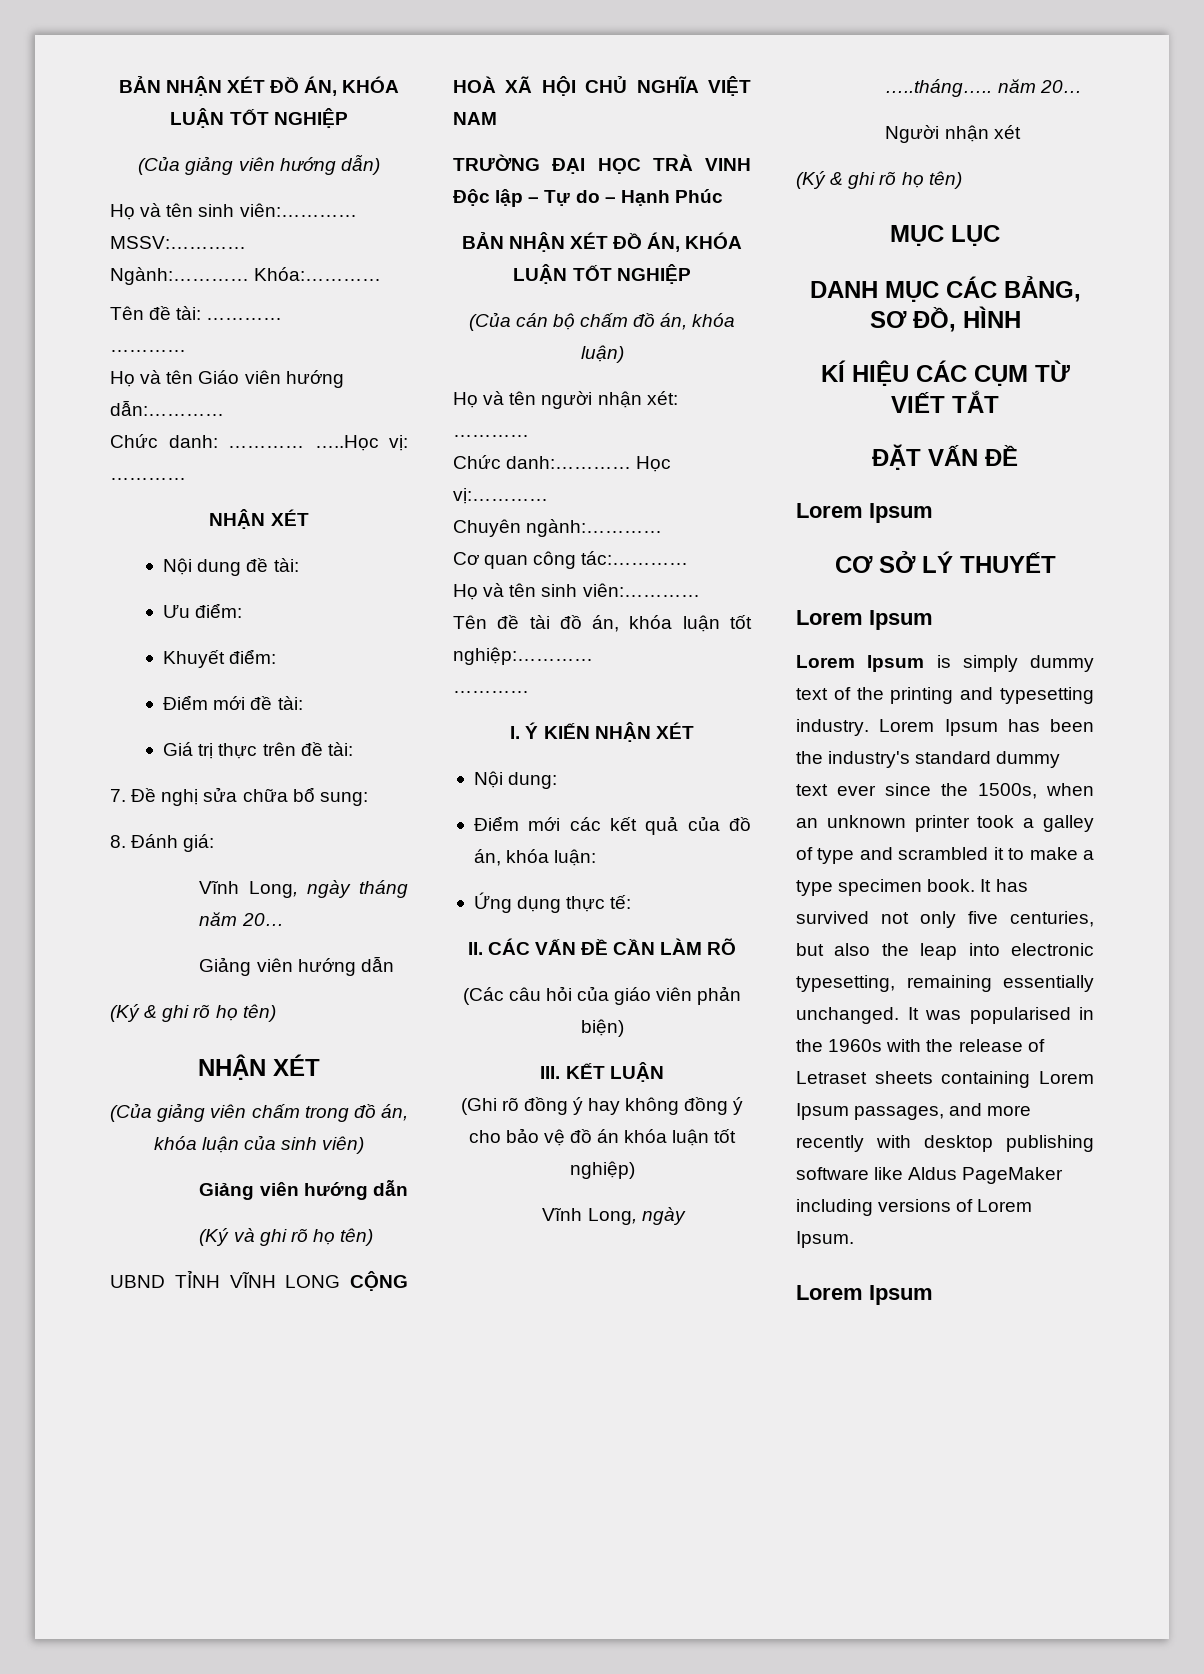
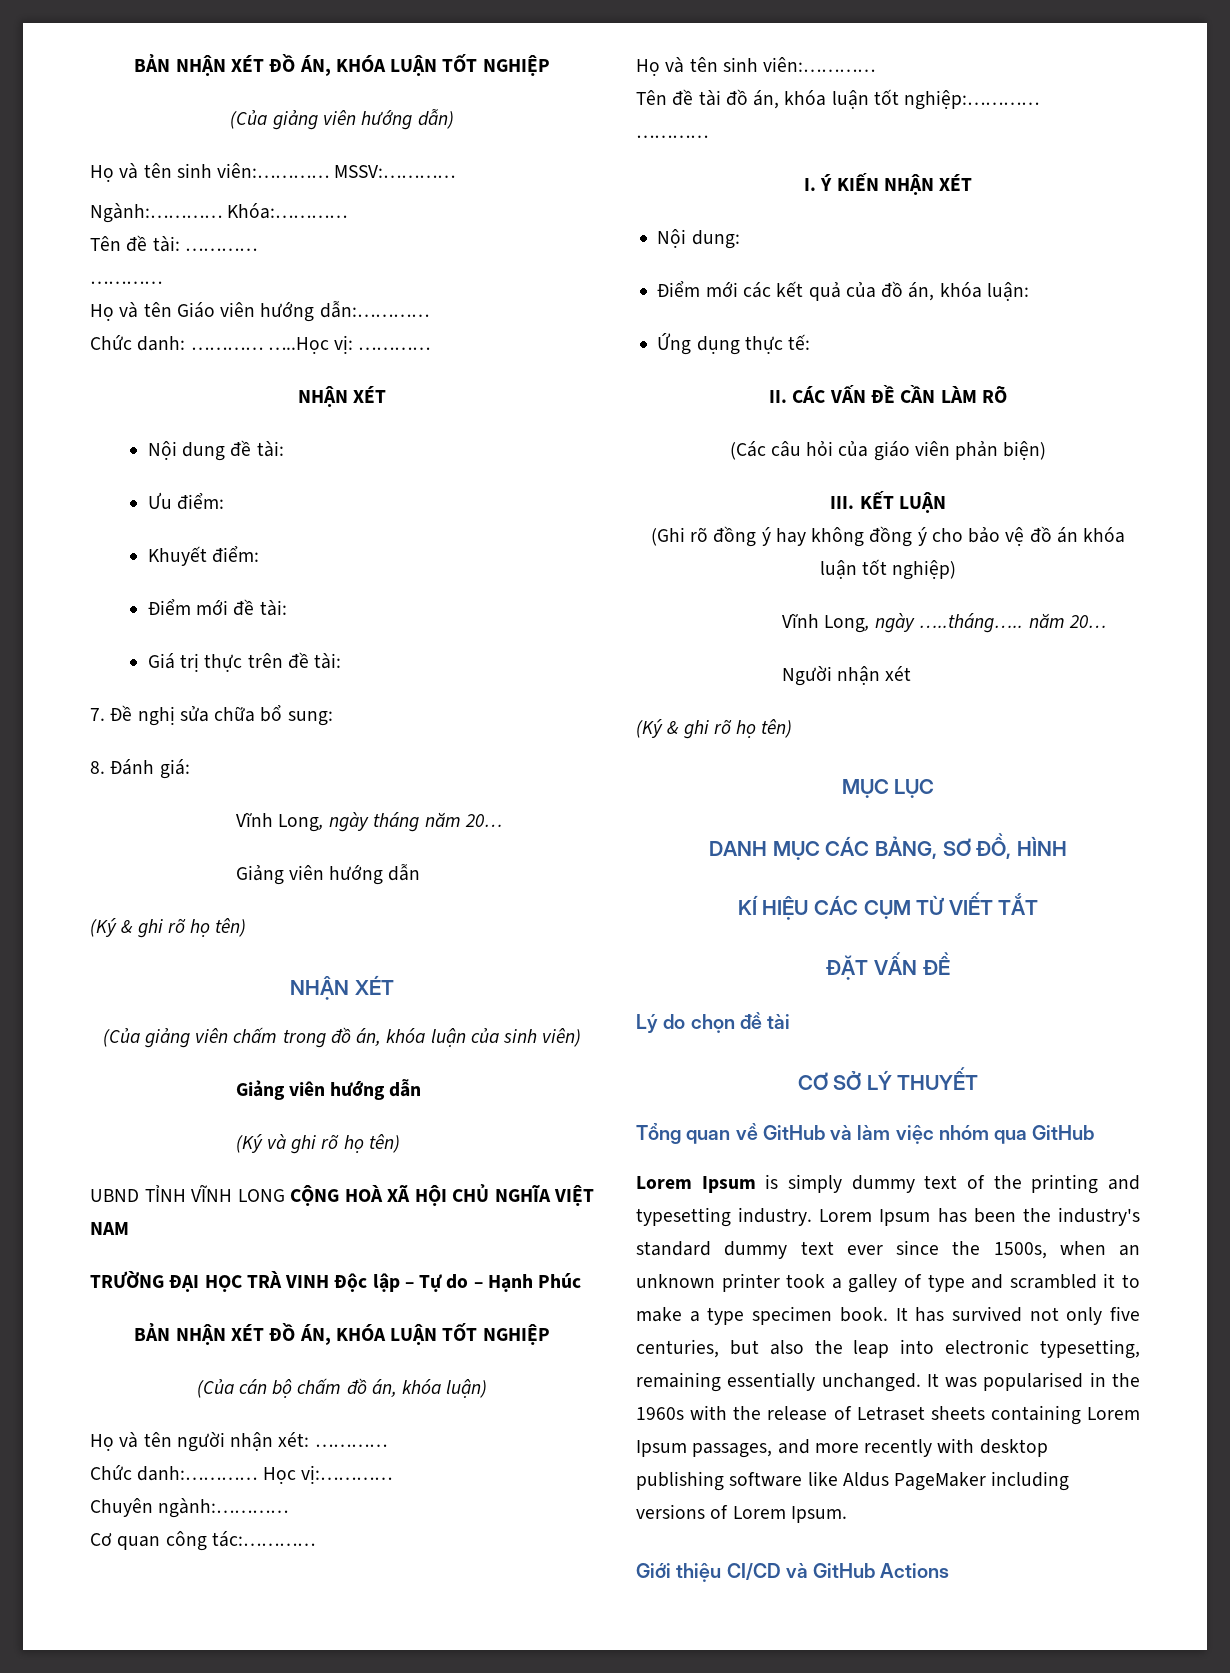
[796,503,933,523] Lorem Ipsum -> [636,1012,791,1033] Lý do chọn đề tài
[796,610,933,630] Lorem Ipsum -> [636,1123,1095,1144] Tổng quan về GitHub và làm việc nhóm qua GitHub
[796,1285,933,1305] Lorem Ipsum -> [636,1563,950,1582] Giới thiệu CI/CD và GitHub Actions

